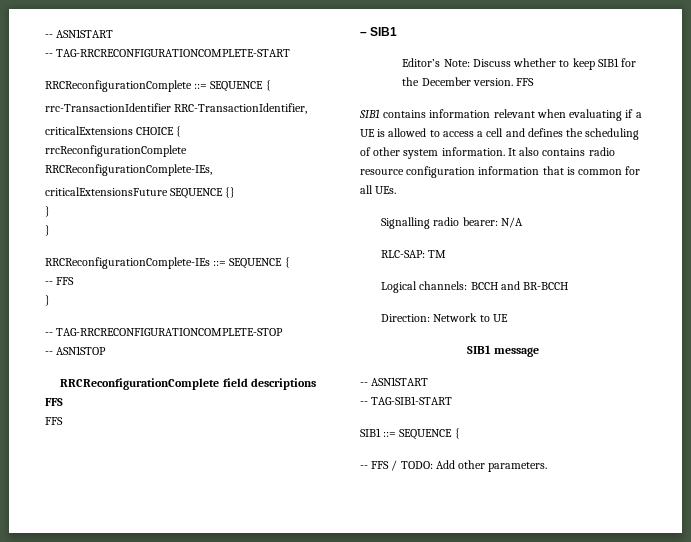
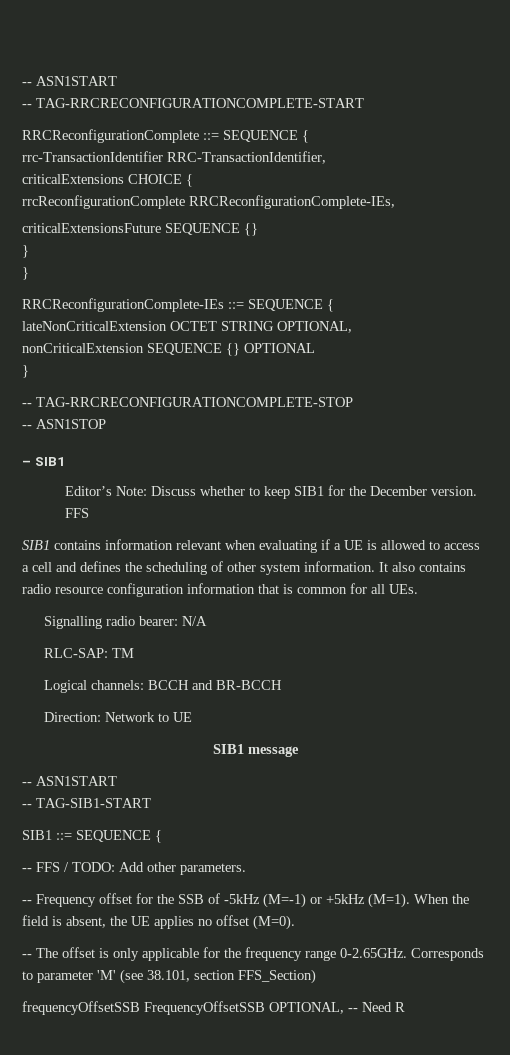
[45,277,75,285] -- FFS -> [22,321,352,333] [22,343,315,356] lateNonCriticalExtension OCTET STRING OPTIONAL, // nonCriticalExtension SEQUENCE {} OPTIONAL
[60,378,316,390] [45,398,63,406] [45,417,63,425] // RRCReconfigurationComplete field descriptions // FFS // FFS -> (106, 424) none
(548, 467) none -> [22,893,469,908] [22,915,295,930] [22,947,484,961] [22,969,316,984] [22,1001,405,1015] // -- Frequency offset for the SSB of -5kHz (M=-1) or +5kHz (M=1). When the field is absent, the UE applies no offset (M=0). // -- The offset is only applicable for the frequency range 0-2.65GHz. Corresponds to parameter 'M' (see 38.101, section FFS_Section) // frequencyOffsetSSB FrequencyOffsetSSB OPTIONAL, -- Need R

